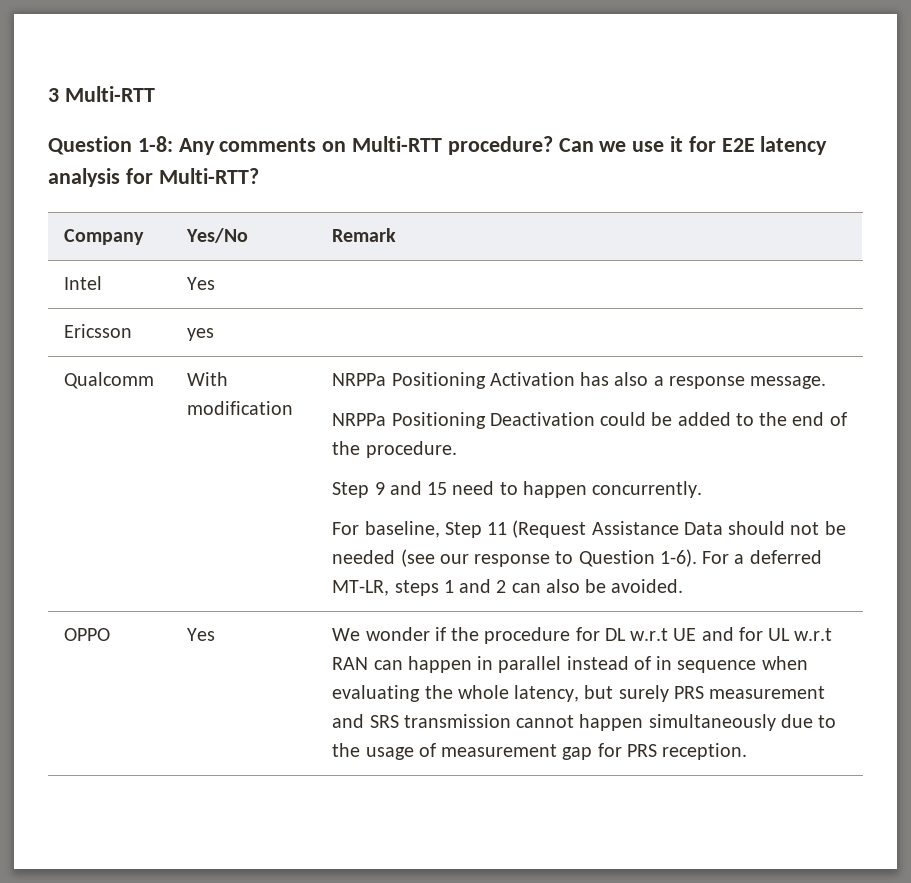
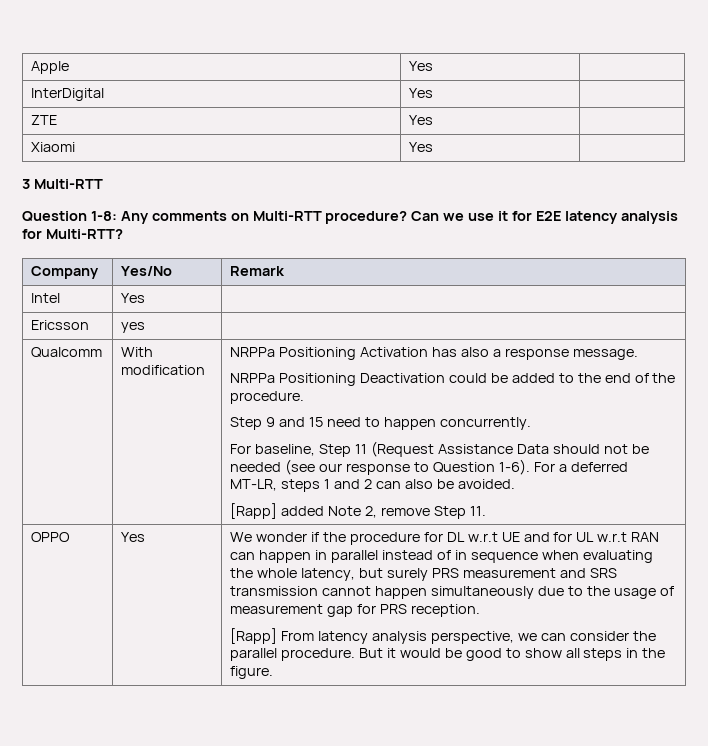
(48, 95) none -> [31,61,70,74] [409,61,434,71] [31,88,105,101] [409,88,434,98] [31,115,58,125] [409,115,434,125] [31,142,76,152] [409,142,434,152] Apple | Yes | // InterDigital | Yes | // ZTE | Yes | // Xiaomi | Yes | //
(684, 586) none -> [230,503,486,519] // [Rapp] added Note 2, remove Step 11.
(748, 751) none -> [230,628,656,644] [230,648,666,661] [230,666,274,679] // [Rapp] From latency analysis perspective, we can consider the parallel procedure. But it would be good to show all steps in the figure.

